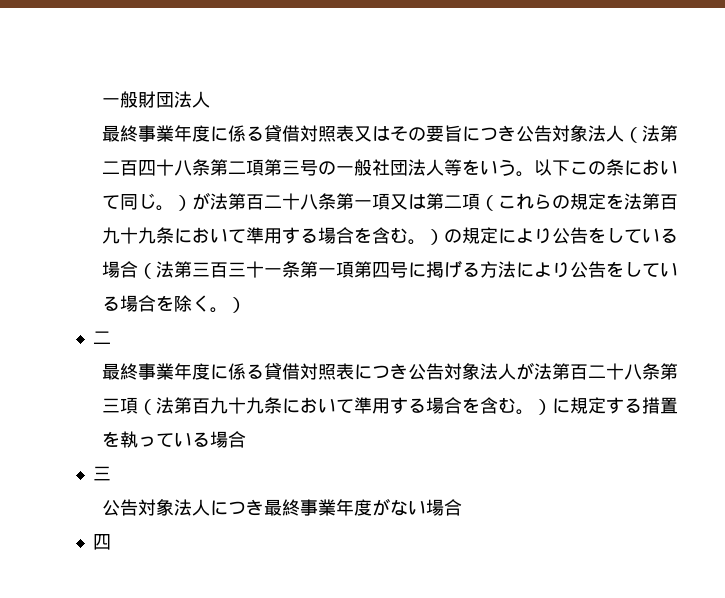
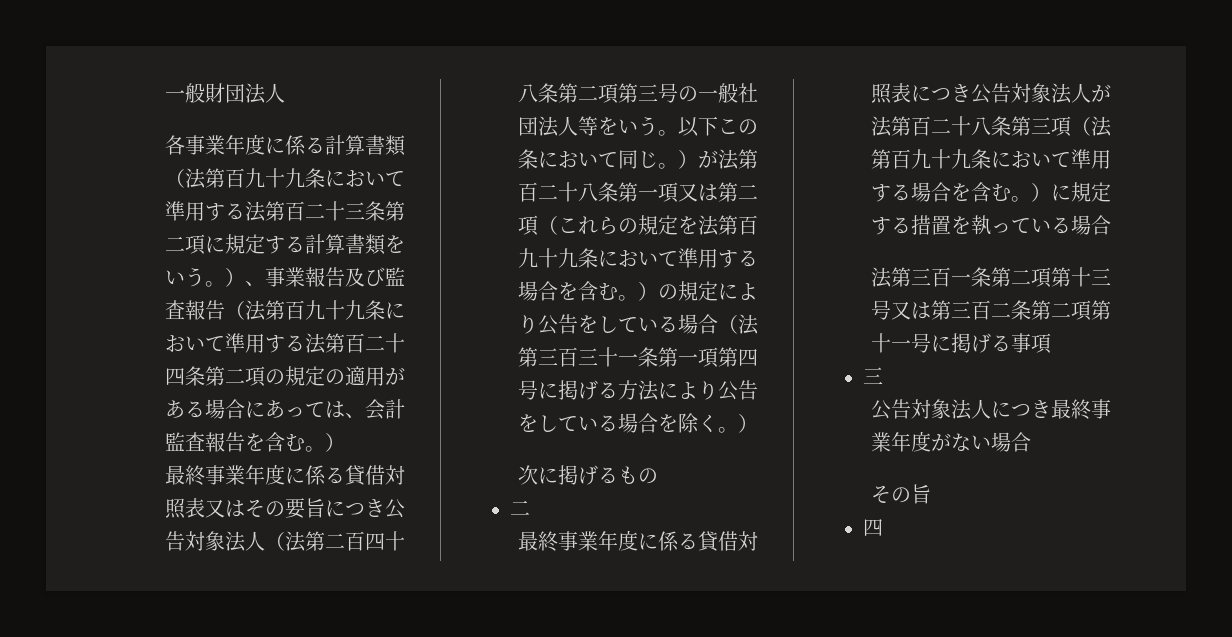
(211, 99) none -> [164,134,406,156] [164,168,405,189] [164,201,405,222] [164,234,405,255] [164,267,405,287] [164,300,405,321] [164,333,405,354] [164,366,405,387] [164,399,405,420] [164,432,345,452] // 各事業年度に係る計算書類（法第百九十九条において準用する法第百二十三条第二項に規定する計算書類をいう。）、事業報告及び監査報告（法第百九十九条において準用する法第百二十四条第二項の規定の適用がある場合にあっては、会計監査報告を含む。）
(247, 305) none -> [517,465,658,485] // 次に掲げるもの
(247, 439) none -> [870,267,1111,288] [870,300,1111,321] [870,333,1051,354] // 法第三百一条第二項第十三号又は第三百二条第二項第十一号に掲げる事項
(463, 507) none -> [870,484,931,504] // その旨

